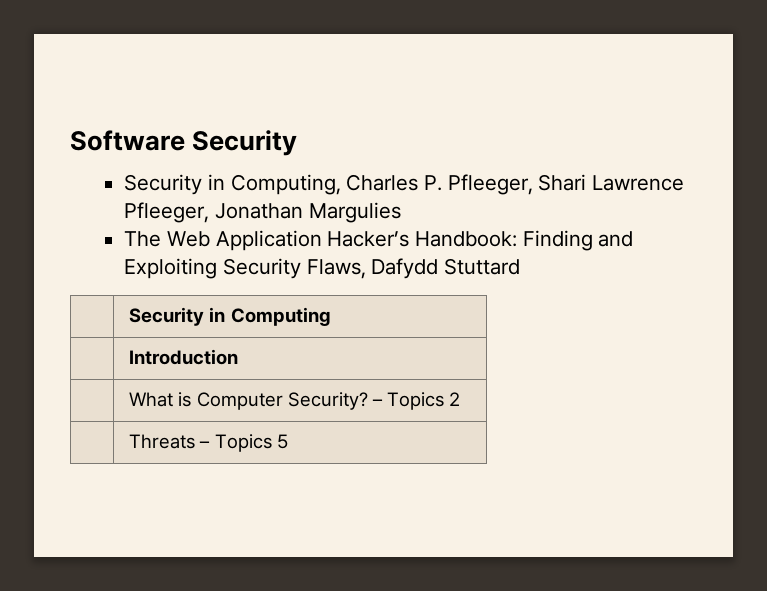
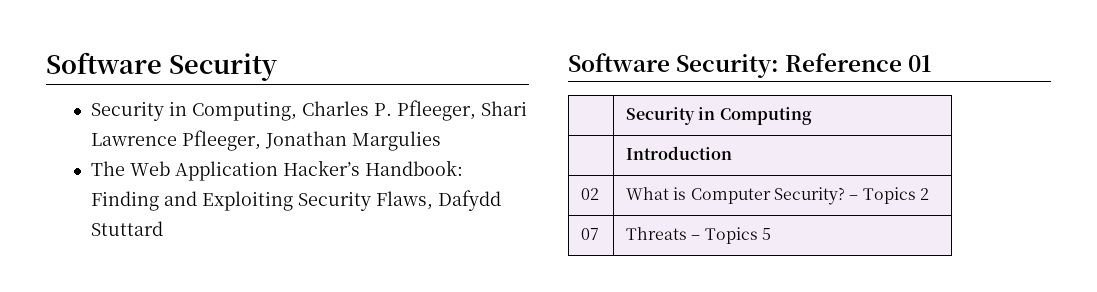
(520, 266) none -> [568,53,932,78] // Software Security: Reference 01
(239, 357) none -> [581,188,600,200] 02
(461, 399) none -> [581,228,600,240] 07

